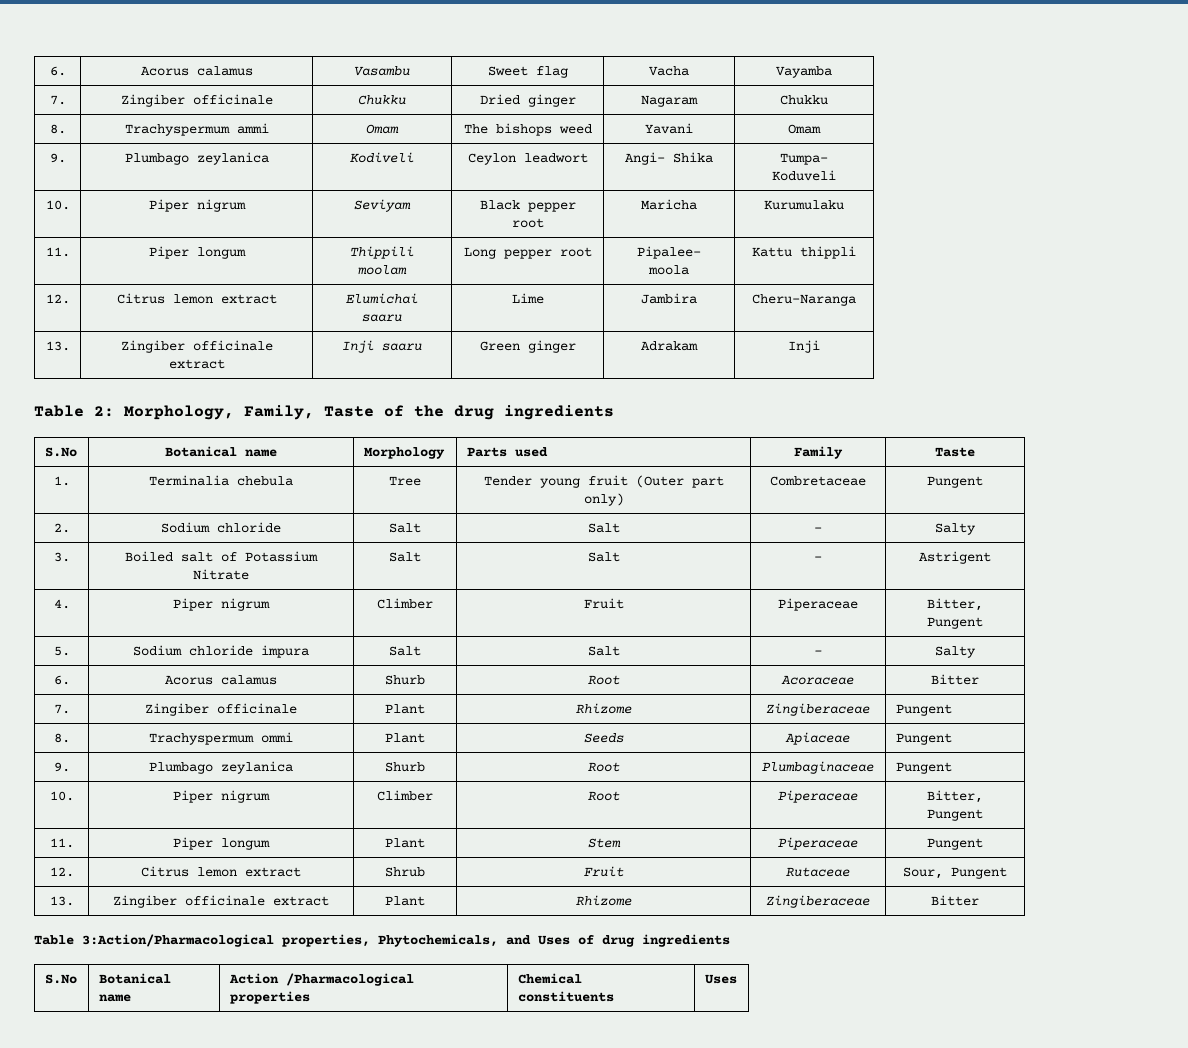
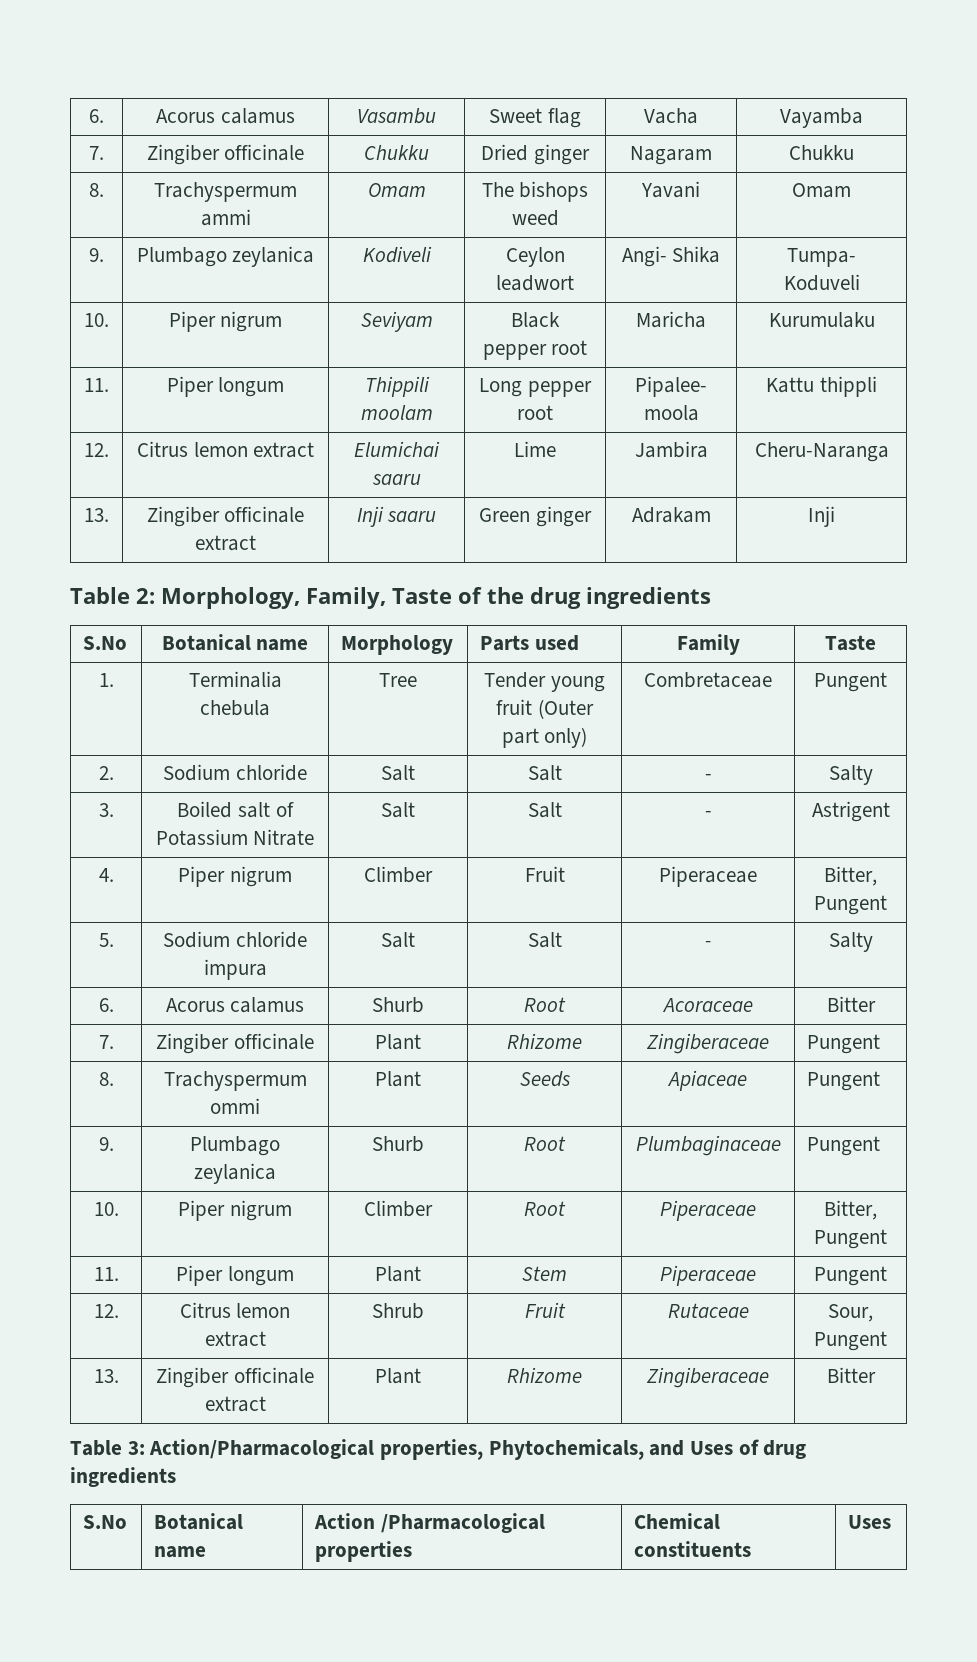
[82,934,274,947] 3:Action/Pharmacological -> [127,1439,375,1459] 3: Action/Pharmacological

